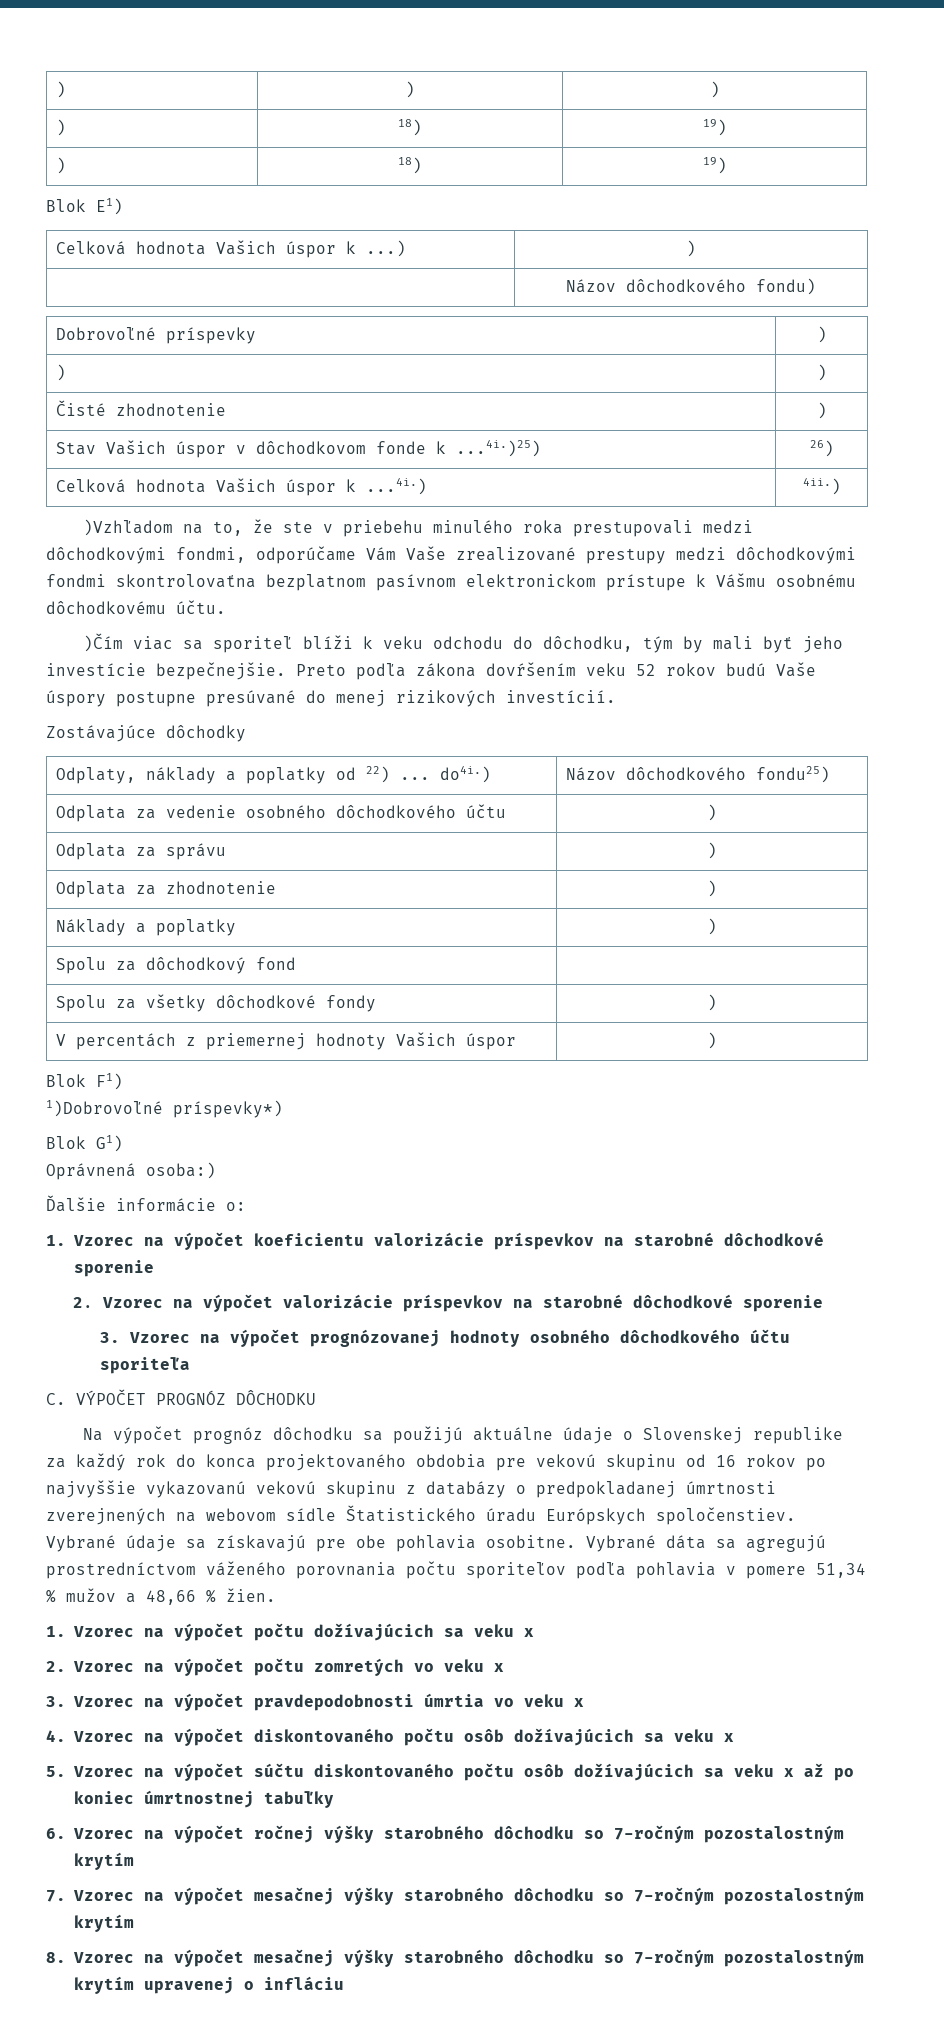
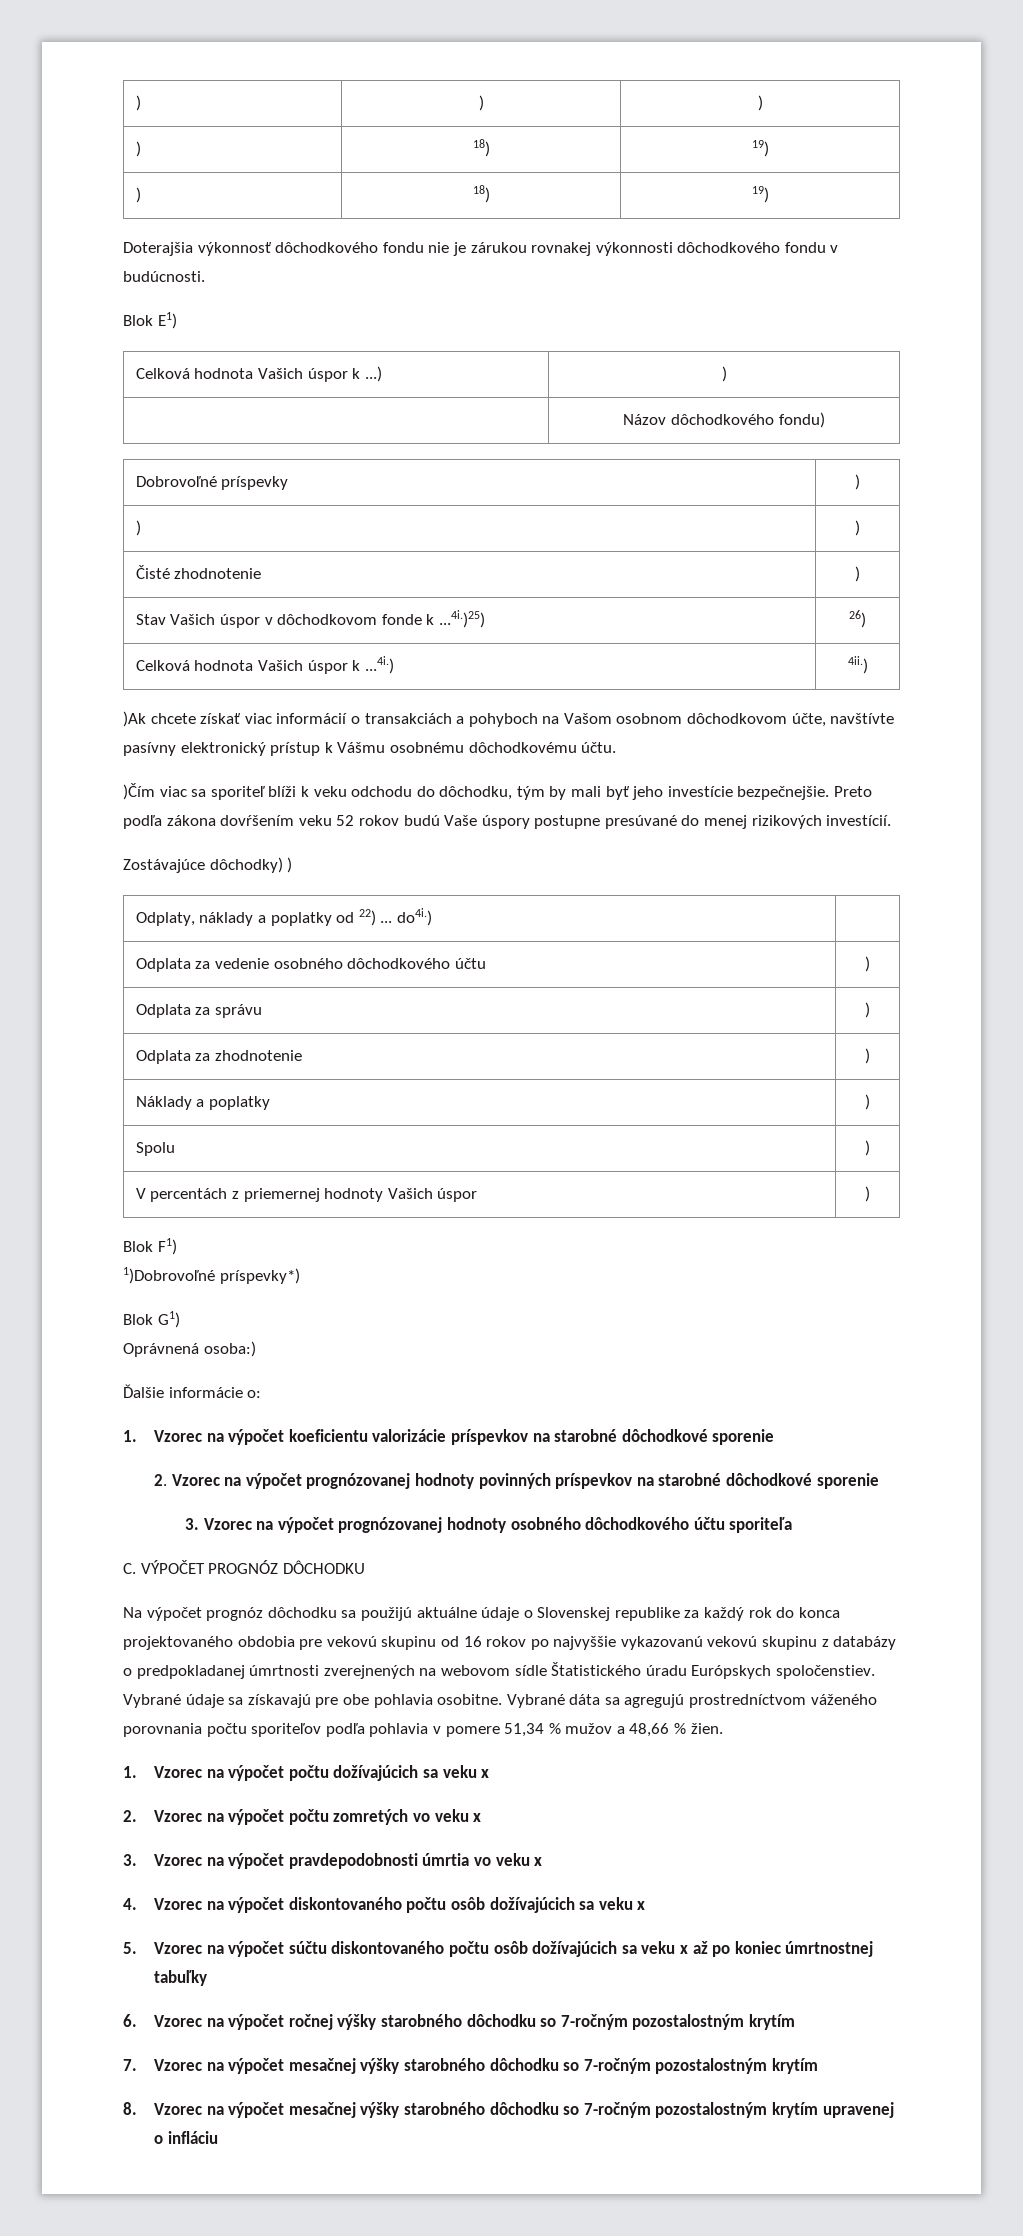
(727, 165) none -> [123,242,839,256] [123,271,205,282] // Doterajšia výkonnosť dôchodkového fondu nie je zárukou rovnakej výkonnosti dôchodkového fondu v budúcnosti.
[82,519,753,537] [46,546,856,564] [46,574,686,591] )Vzhľadom na to, že ste v priebehu minulého roka prestupovali medzi dôchodkovými fondmi, odporúčame Vám Vaše zrealizované prestupy medzi dôchodkovými fondmi skontrolovaťna bezplatnom pasívnom elektronickom prístupe -> [123,711,895,727] [123,742,321,756] )Ak chcete získať viac informácií o transakciách a pohyboch na Vašom osobnom dôchodkovom účte, navštívte pasívny elektronický prístup
[166,725,246,742] dôchodky -> [209,857,293,873] dôchodky) )
[566,766,831,783] Názov dôchodkového fondu25) -> (432, 917) none
[116,957,297,974] [56,994,377,1012] za dôchodkový fond | // Spolu za všetky dôchodkové fondy -> (175, 1149) none
[282,1294,393,1308] valorizácie -> [306,1473,551,1489] prognózovanej hodnoty povinných

